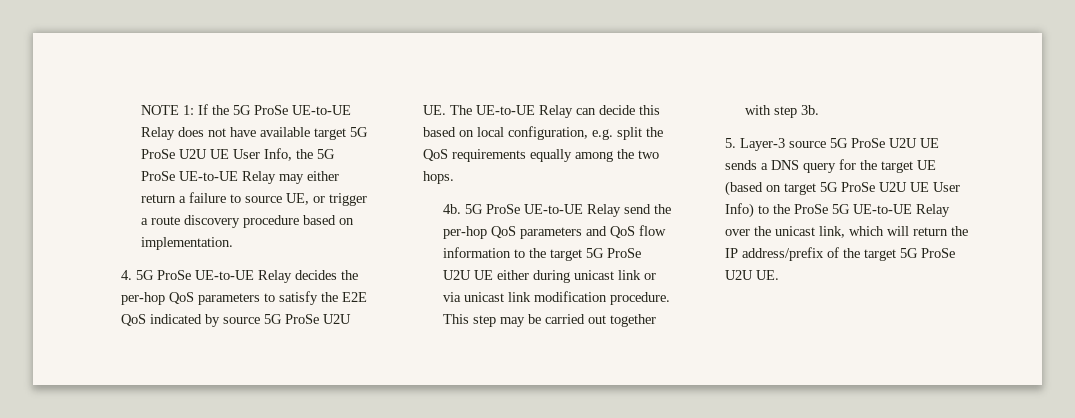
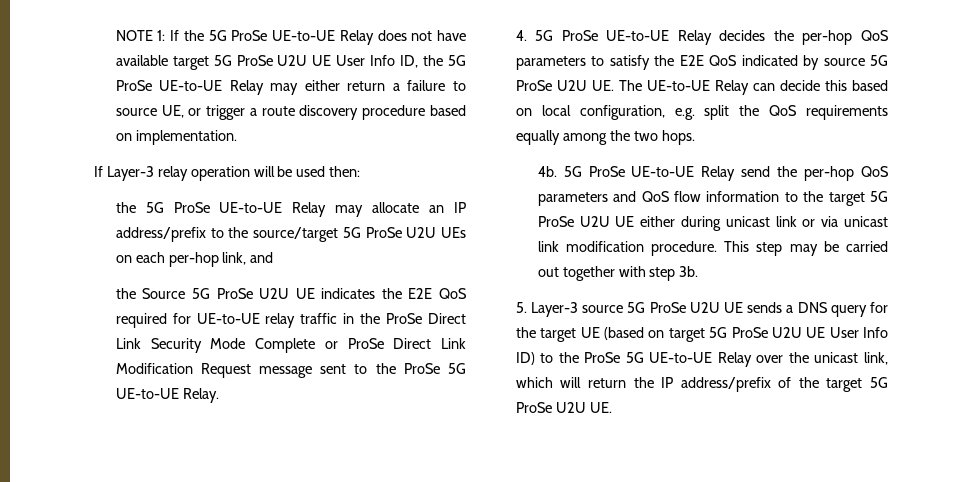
[264,148,293,161] Info, -> [370,55,419,68] Info ID,
(234, 243) none -> [93,166,361,181] [115,202,467,217] [115,227,466,242] [115,252,274,267] [115,288,467,299] [115,313,467,328] [115,338,466,353] [115,363,467,378] [115,388,219,403] // If Layer-3 relay operation will be used then: // the 5G ProSe UE-to-UE Relay may allocate an IP address/prefix to the source/target 5G ProSe U2U UEs on each per-hop link, and // the Source 5G ProSe U2U UE indicates the E2E QoS required for UE-to-UE relay traffic in the ProSe Direct Link Security Mode Complete or ProSe Direct Link Modification Request message sent to the ProSe 5G UE-to-UE Relay.
[725,203,755,218] Info) -> [863,327,889,338] [515,352,535,365] Info ID)

